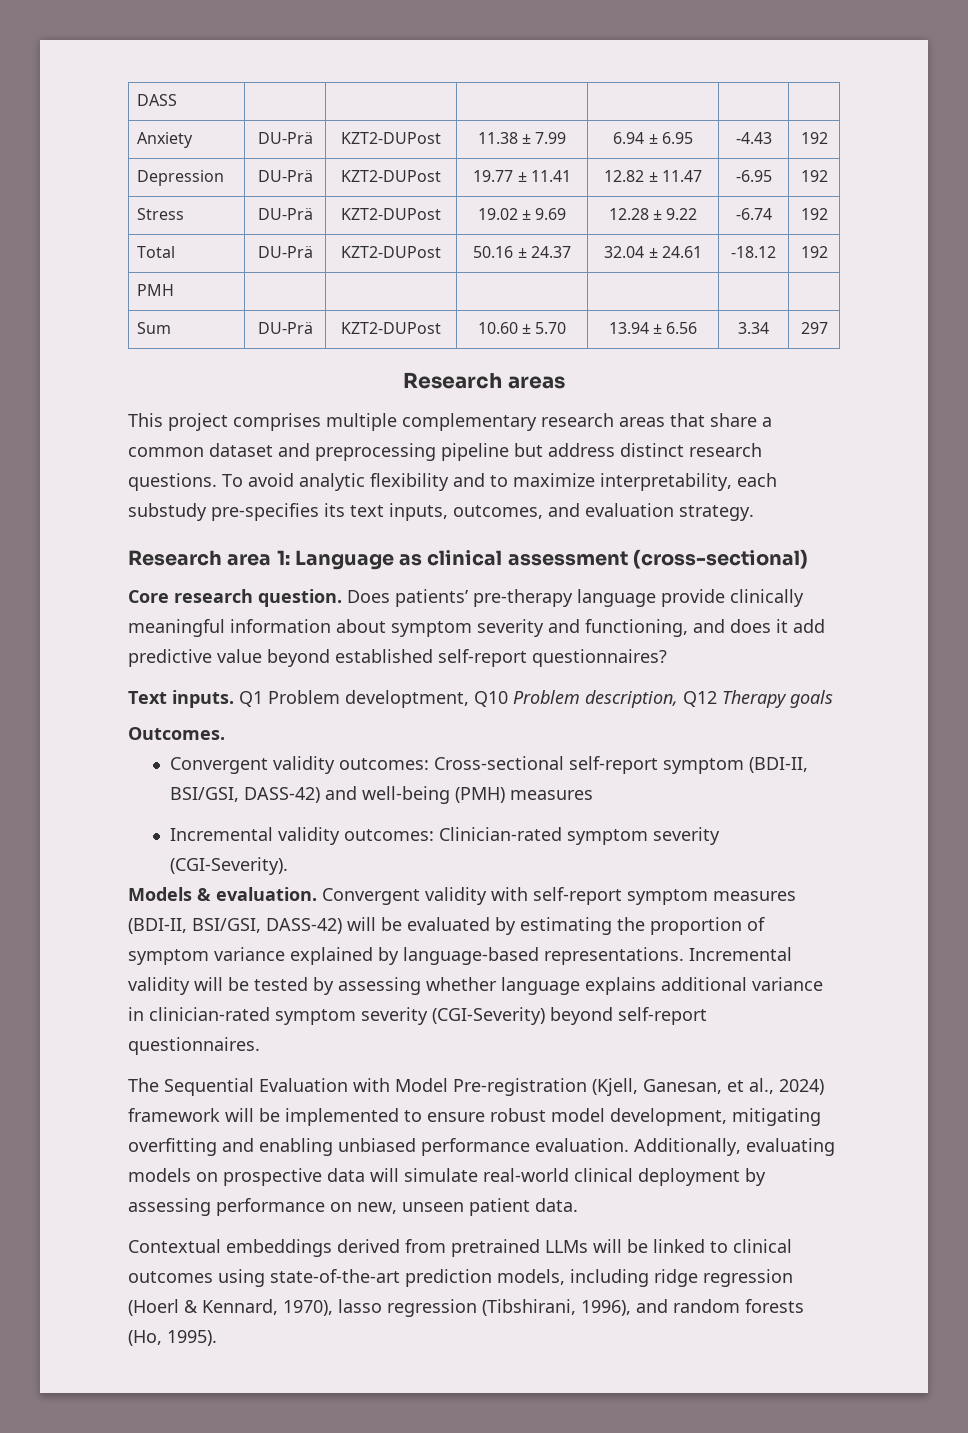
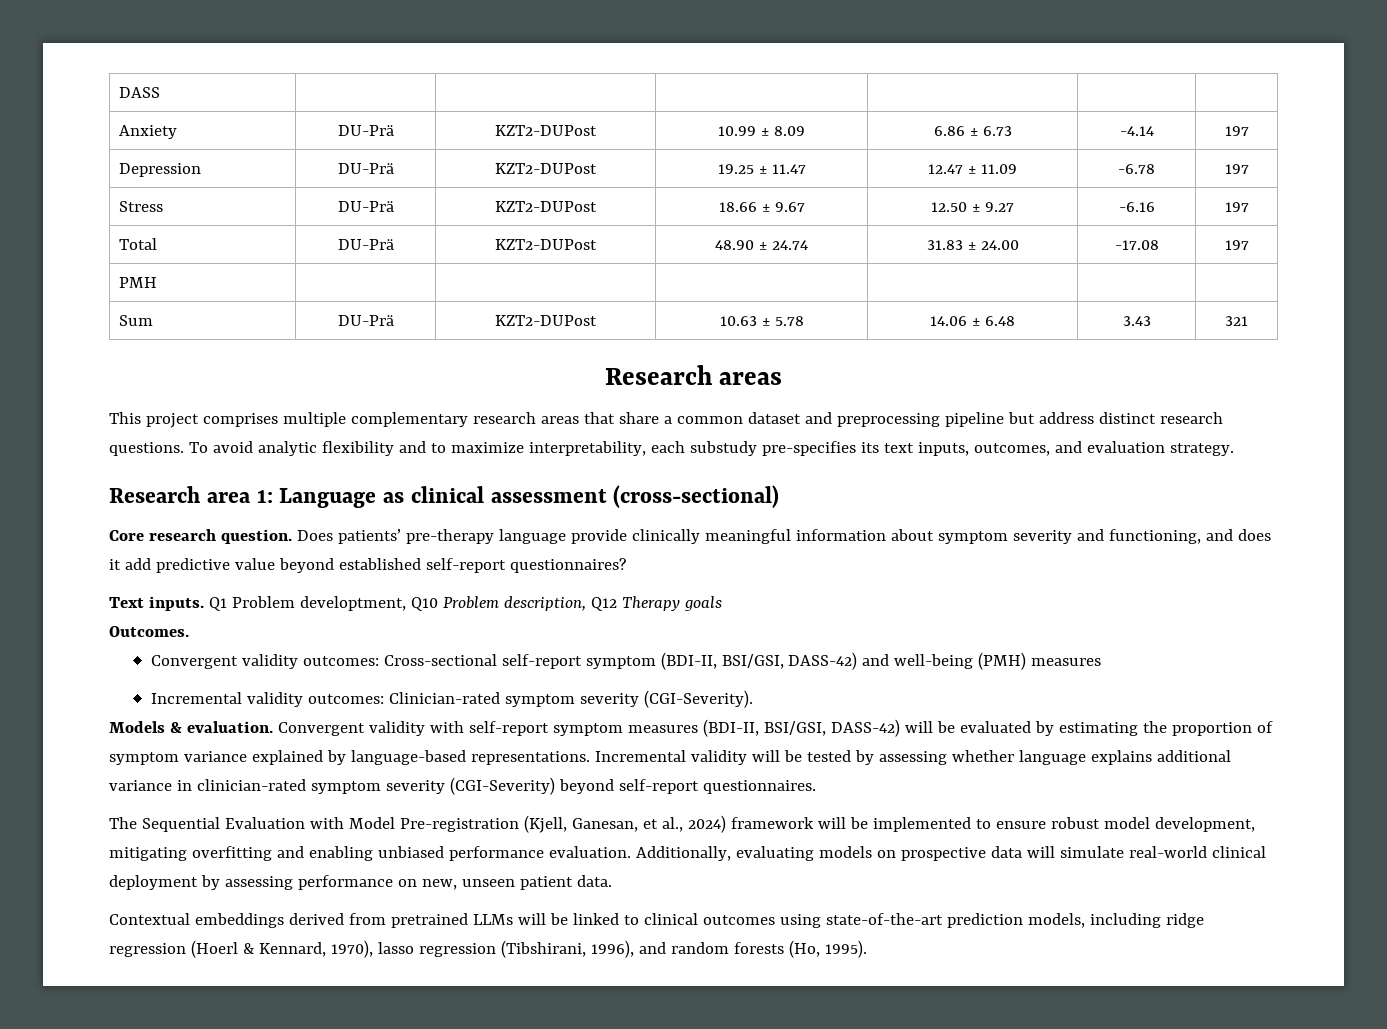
[477,132,567,144] [613,132,693,144] [735,132,772,144] [800,132,828,144] [136,170,224,186] [257,169,313,182] [341,170,441,182] [473,170,571,182] [604,170,702,182] [735,170,772,182] [800,170,828,182] [136,208,184,220] [257,207,313,220] [341,208,441,220] [477,208,567,220] [608,208,698,220] [735,208,772,220] [800,208,828,220] [136,246,175,258] [257,245,313,258] [341,246,441,258] [473,246,571,258] [604,246,702,258] [731,246,776,258] [800,246,828,258] [136,284,174,296] [136,322,171,334] [257,321,313,334] [341,322,441,334] [477,322,567,334] [608,322,698,334] [738,322,769,334] [800,322,828,334] 11.38 ± 7.99 | 6.94 ± 6.95 | -4.43 | 192 // Depression | DU-Prä | KZT2-DUPost | 19.77 ± 11.41 | 12.82 ± 11.47 | -6.95 | 192 // Stress | DU-Prä | KZT2-DUPost | 19.02 ± 9.69 | 12.28 ± 9.22 | -6.74 | 192 // Total | DU-Prä | KZT2-DUPost | 50.16 ± 24.37 | 32.04 ± 24.61 | -18.12 | 192 // PMH | | | | | | // Sum | DU-Prä | KZT2-DUPost | 10.60 ± 5.70 | 13.94 ± 6.56 | 3.34 | 297 -> [718,126,805,136] [933,126,1012,136] [1119,126,1154,136] [1224,126,1249,136] [119,163,202,177] [337,163,394,174] [495,163,597,174] [717,164,806,174] [928,164,1017,174] [1118,164,1155,174] [1224,164,1249,174] [119,201,164,212] [337,201,394,212] [495,201,597,212] [718,202,805,212] [931,202,1014,212] [1118,202,1155,212] [1224,202,1249,212] [119,238,158,250] [337,239,394,250] [495,239,597,250] [715,240,808,250] [926,240,1019,250] [1114,240,1159,250] [1224,240,1249,250] [119,277,158,288] [119,315,154,326] [337,315,394,326] [495,315,597,326] [719,316,804,326] [930,316,1015,326] [1122,316,1151,326] [1225,316,1248,326] 10.99 ± 8.09 | 6.86 ± 6.73 | -4.14 | 197 // Depression | DU-Prä | KZT2-DUPost | 19.25 ± 11.47 | 12.47 ± 11.09 | -6.78 | 197 // Stress | DU-Prä | KZT2-DUPost | 18.66 ± 9.67 | 12.50 ± 9.27 | -6.16 | 197 // Total | DU-Prä | KZT2-DUPost | 48.90 ± 24.74 | 31.83 ± 24.00 | -17.08 | 197 // PMH | | | | | | // Sum | DU-Prä | KZT2-DUPost | 10.63 ± 5.78 | 14.06 ± 6.48 | 3.43 | 321

